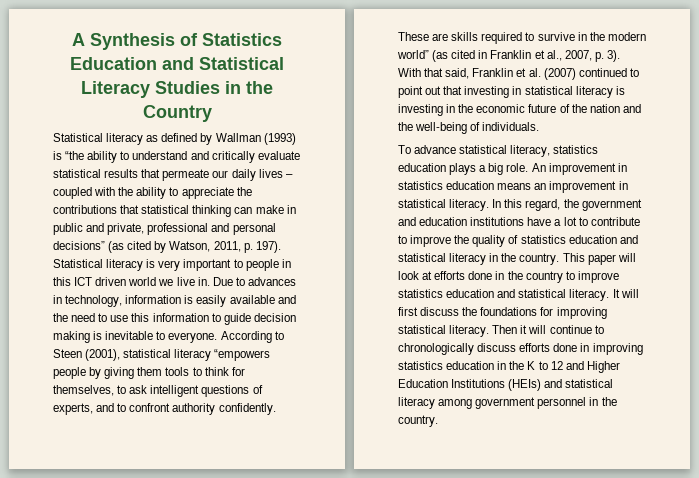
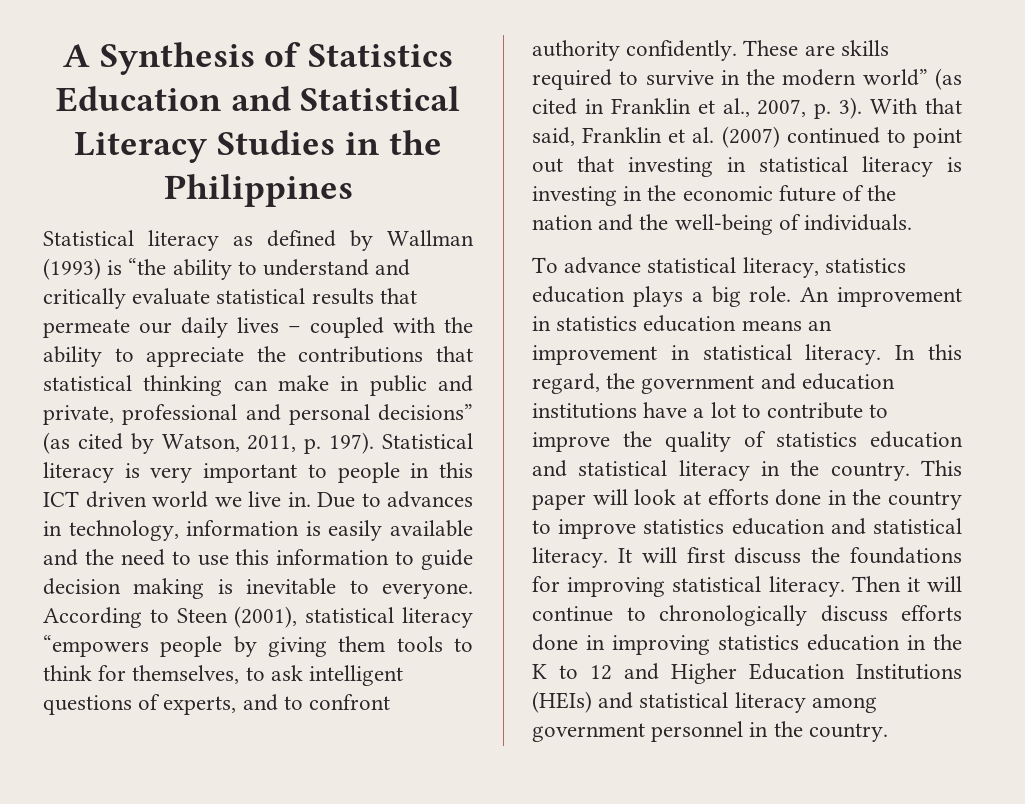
[142,105,212,122] Country -> [163,174,353,207] Philippines

